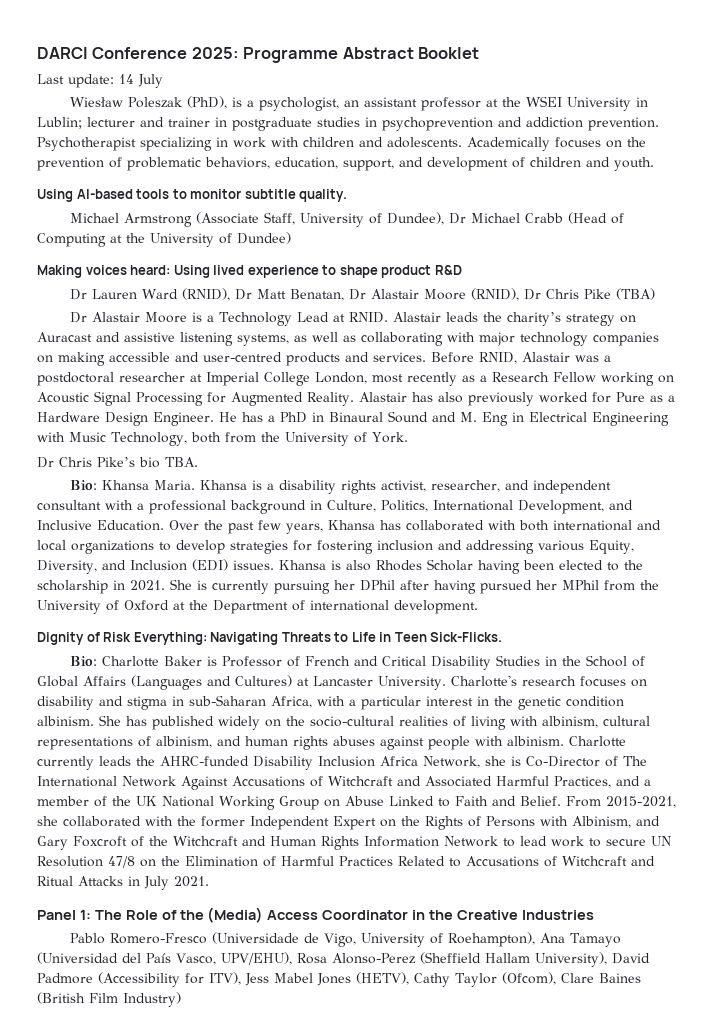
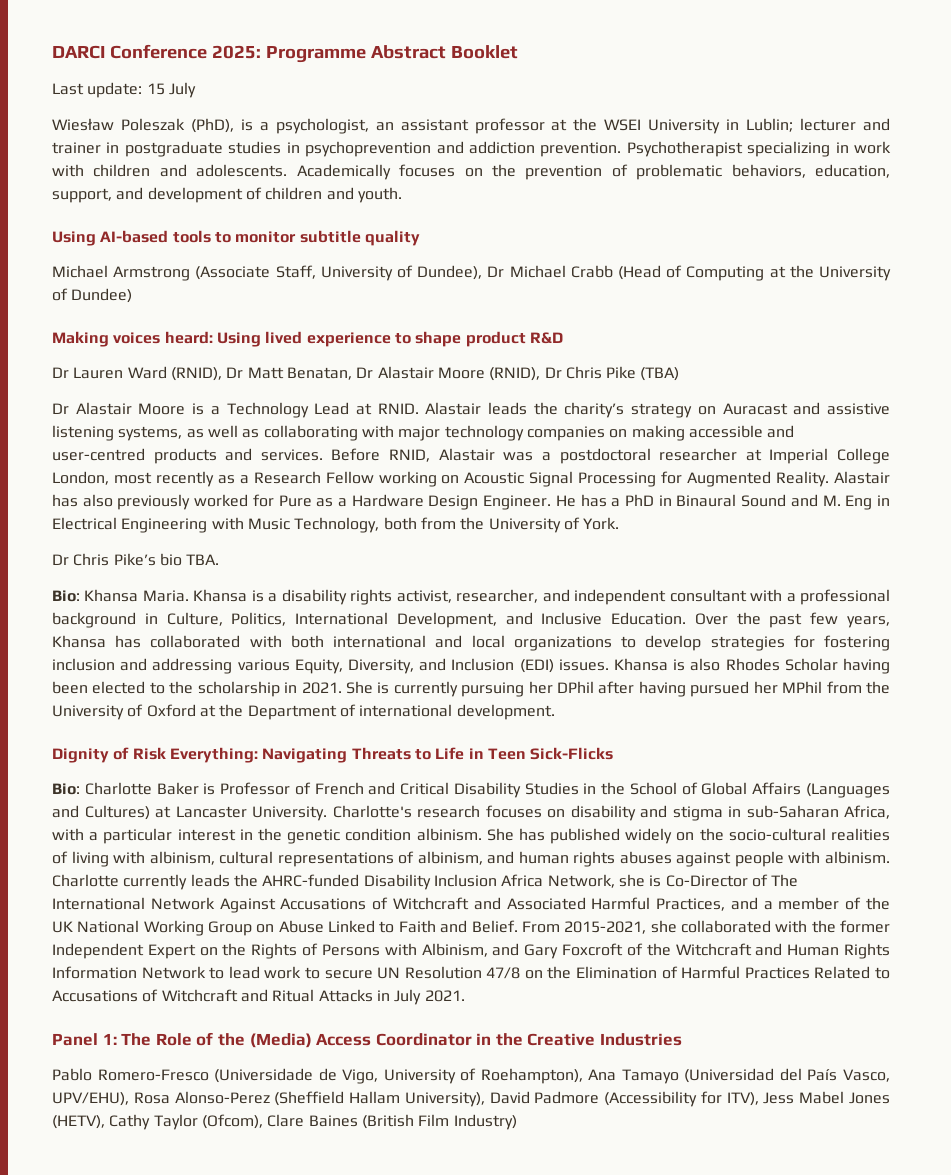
[119,74,134,84] 14 -> [146,83,165,95] 15
[299,189,348,202] quality. -> [364,230,420,246] quality
[430,632,503,642] Sick-Flicks. -> [530,747,614,760] Sick-Flicks

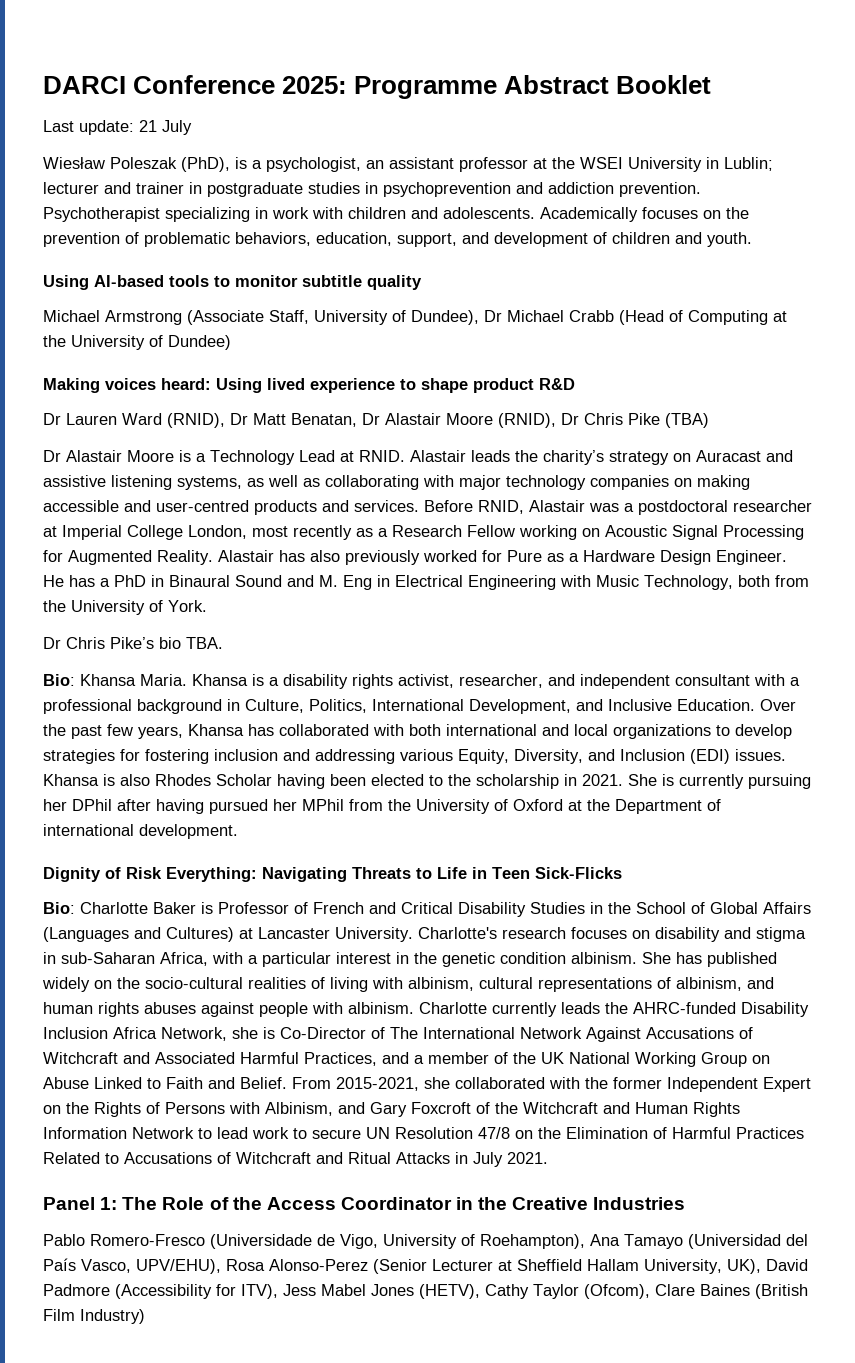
[146,83,165,95] 15 -> [139,120,157,132] 21
[249,1033,312,1048] (Media) -> (262, 1203) none
[274,1091,485,1107] (Sheffield Hallam University), -> [373,1259,761,1274] (Senior Lecturer at Sheffield Hallam University, UK),

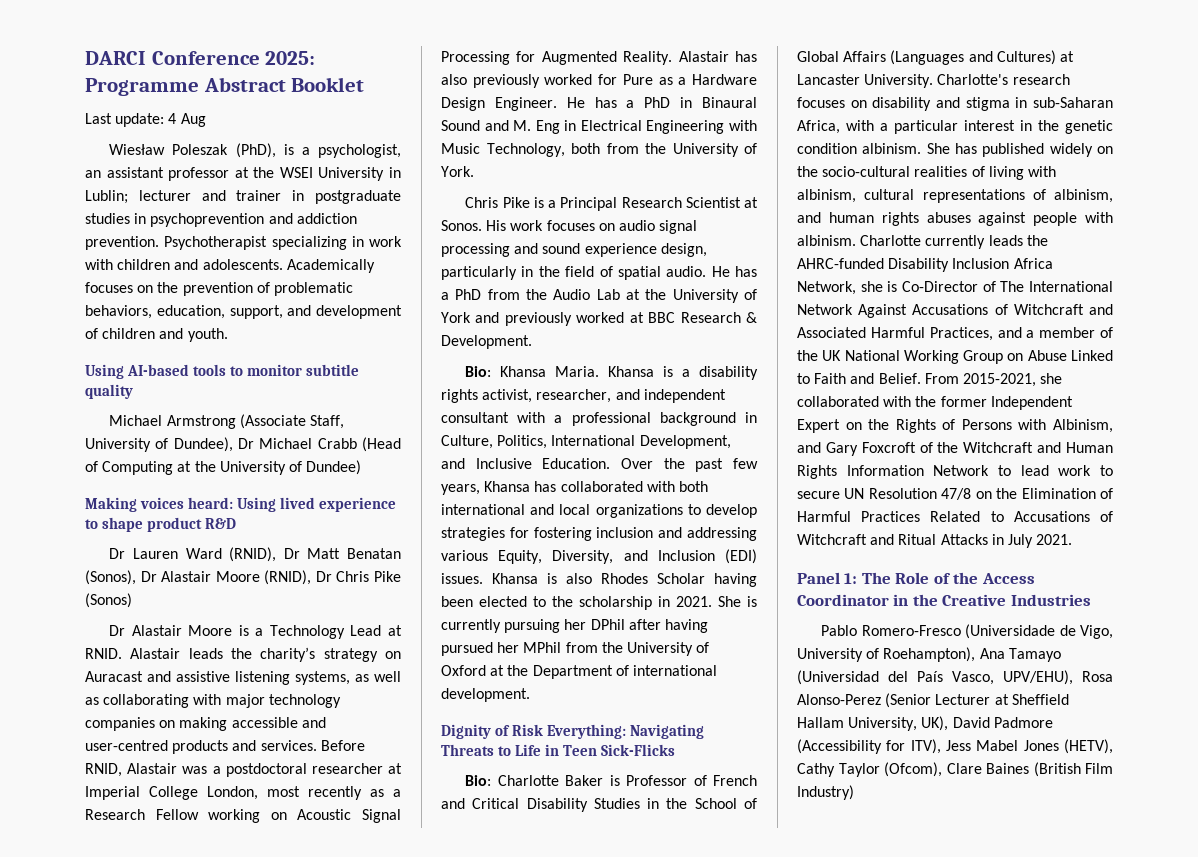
[139,120,192,135] 21 July -> [168,113,206,127] 4 Aug
[291,413,357,427] Benatan, -> [347,548,401,559] [85,570,136,585] Benatan (Sonos),
[665,413,709,428] (TBA) -> [85,593,132,608] (Sonos)
[43,637,223,649] Dr Chris Pike’s bio TBA. -> [465,197,758,211] [441,220,698,234] [441,243,707,257] [441,266,757,280] [441,289,757,303] [441,312,757,326] [441,335,532,349] Chris Pike is a Principal Research Scientist at Sonos. His work focuses on audio signal processing and sound experience design, particularly in the field of spatial audio. He has a PhD from the Audio Lab at the University of York and previously worked at BBC Research & Development.

